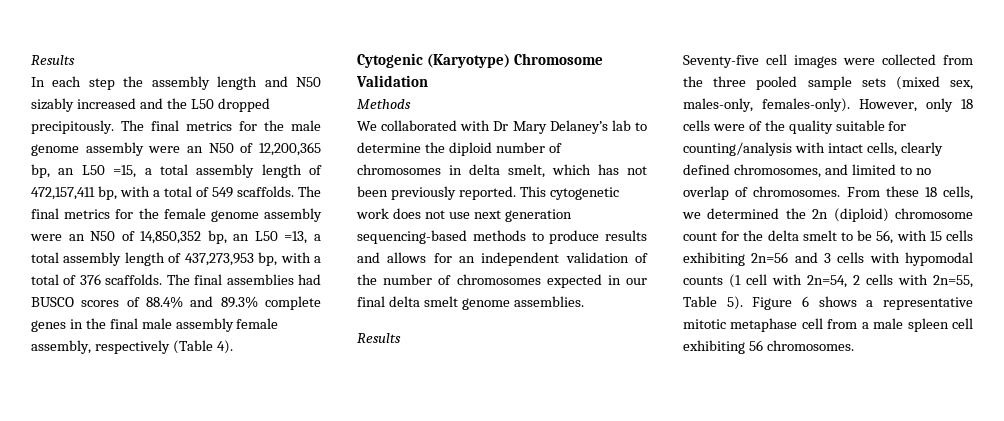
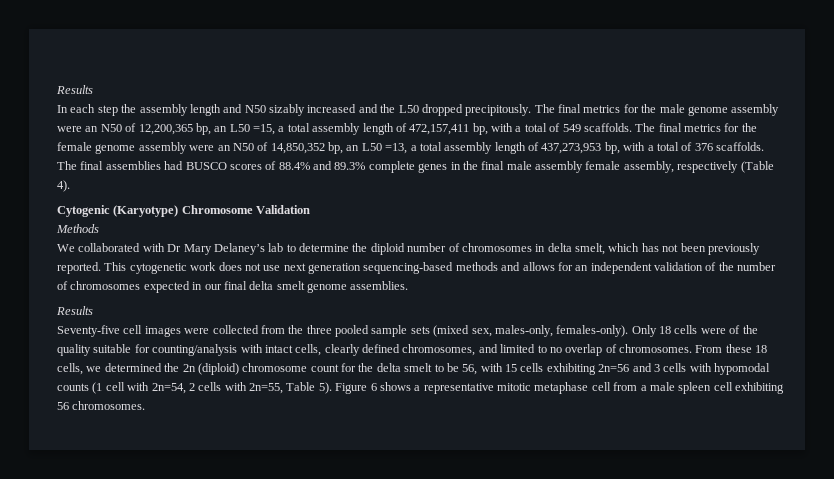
[531,230,647,244] to produce results -> (498, 266) none
[859,98,953,112] However, only -> [631,325,657,337] Only

